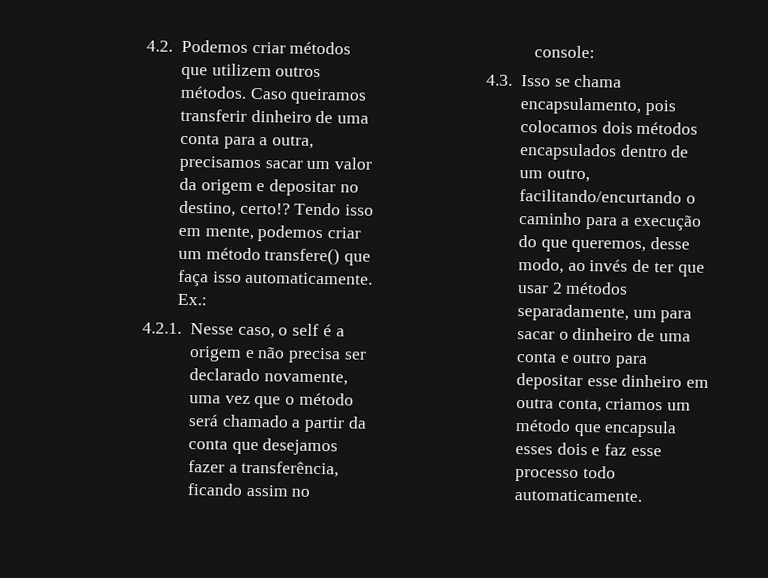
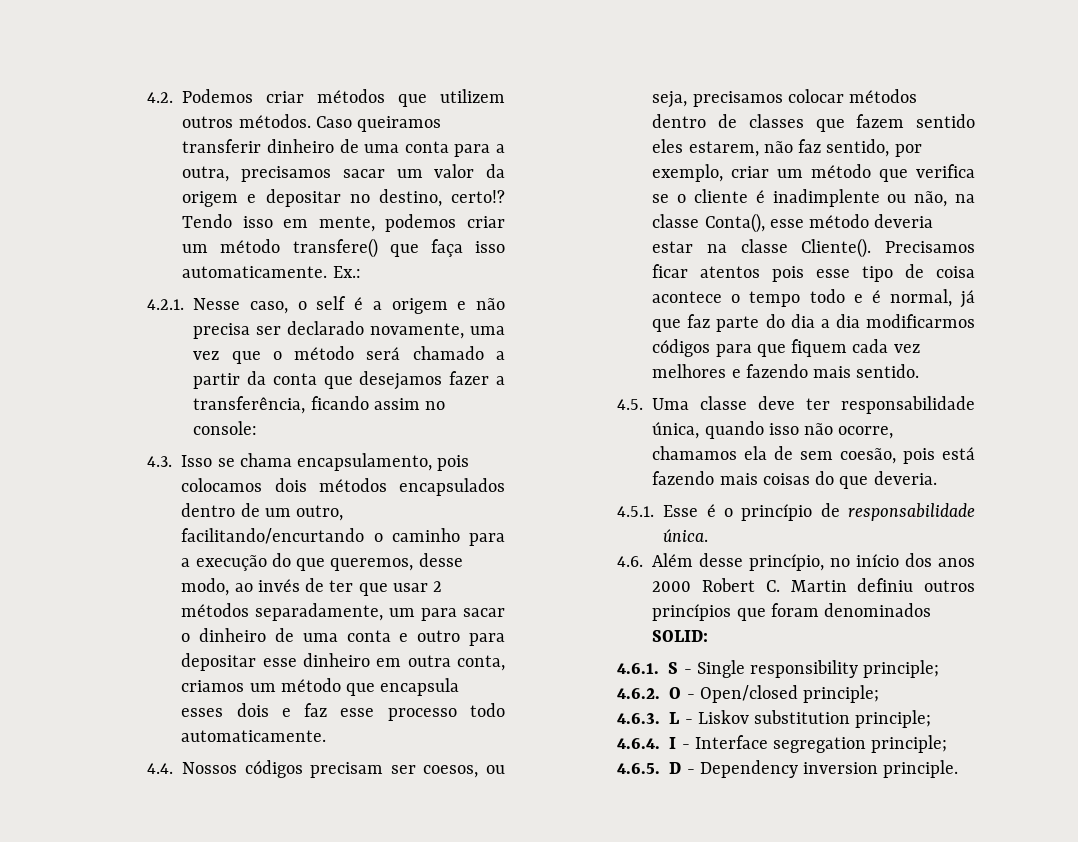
(642, 495) none -> [146,760,505,778] [652,89,918,108] [652,114,975,132] [652,139,922,157] [652,164,975,182] [652,189,975,207] [652,213,934,233] [652,238,975,258] [652,264,975,282] [652,289,975,308] [652,314,975,332] [652,339,920,357] [652,364,920,378] [616,396,975,414] [652,421,894,439] [652,446,975,464] [652,471,937,489] [616,503,975,521] [663,529,709,542] [616,553,975,571] [652,578,975,592] [652,603,932,621] [652,630,709,642] [616,660,940,678] [616,685,880,703] [616,710,932,728] [616,735,948,753] [616,760,959,778] // 4.4. Nossos códigos precisam ser coesos, ou seja, precisamos colocar métodos dentro de classes que fazem sentido eles estarem, não faz sentido, por exemplo, criar um método que verifica se o cliente é inadimplente ou não, na classe Conta(), esse método deveria estar na classe Cliente(). Precisamos ficar atentos pois esse tipo de coisa acontece o tempo todo e é normal, já que faz parte do dia a dia modificarmos códigos para que fiquem cada vez melhores e fazendo mais sentido. // 4.5. Uma classe deve ter responsabilidade única, quando isso não ocorre, chamamos ela de sem coesão, pois está fazendo mais coisas do que deveria. // 4.5.1. Esse é o princípio de responsabilidade única. // 4.6. Além desse princípio, no início dos anos 2000 Robert C. Martin definiu outros princípios que foram denominados SOLID: // 4.6.1. S - Single responsibility principle; // 4.6.2. O - Open/closed principle; // 4.6.3. L - Liskov substitution principle; // 4.6.4. I - Interface segregation principle; // 4.6.5. D - Dependency inversion principle.

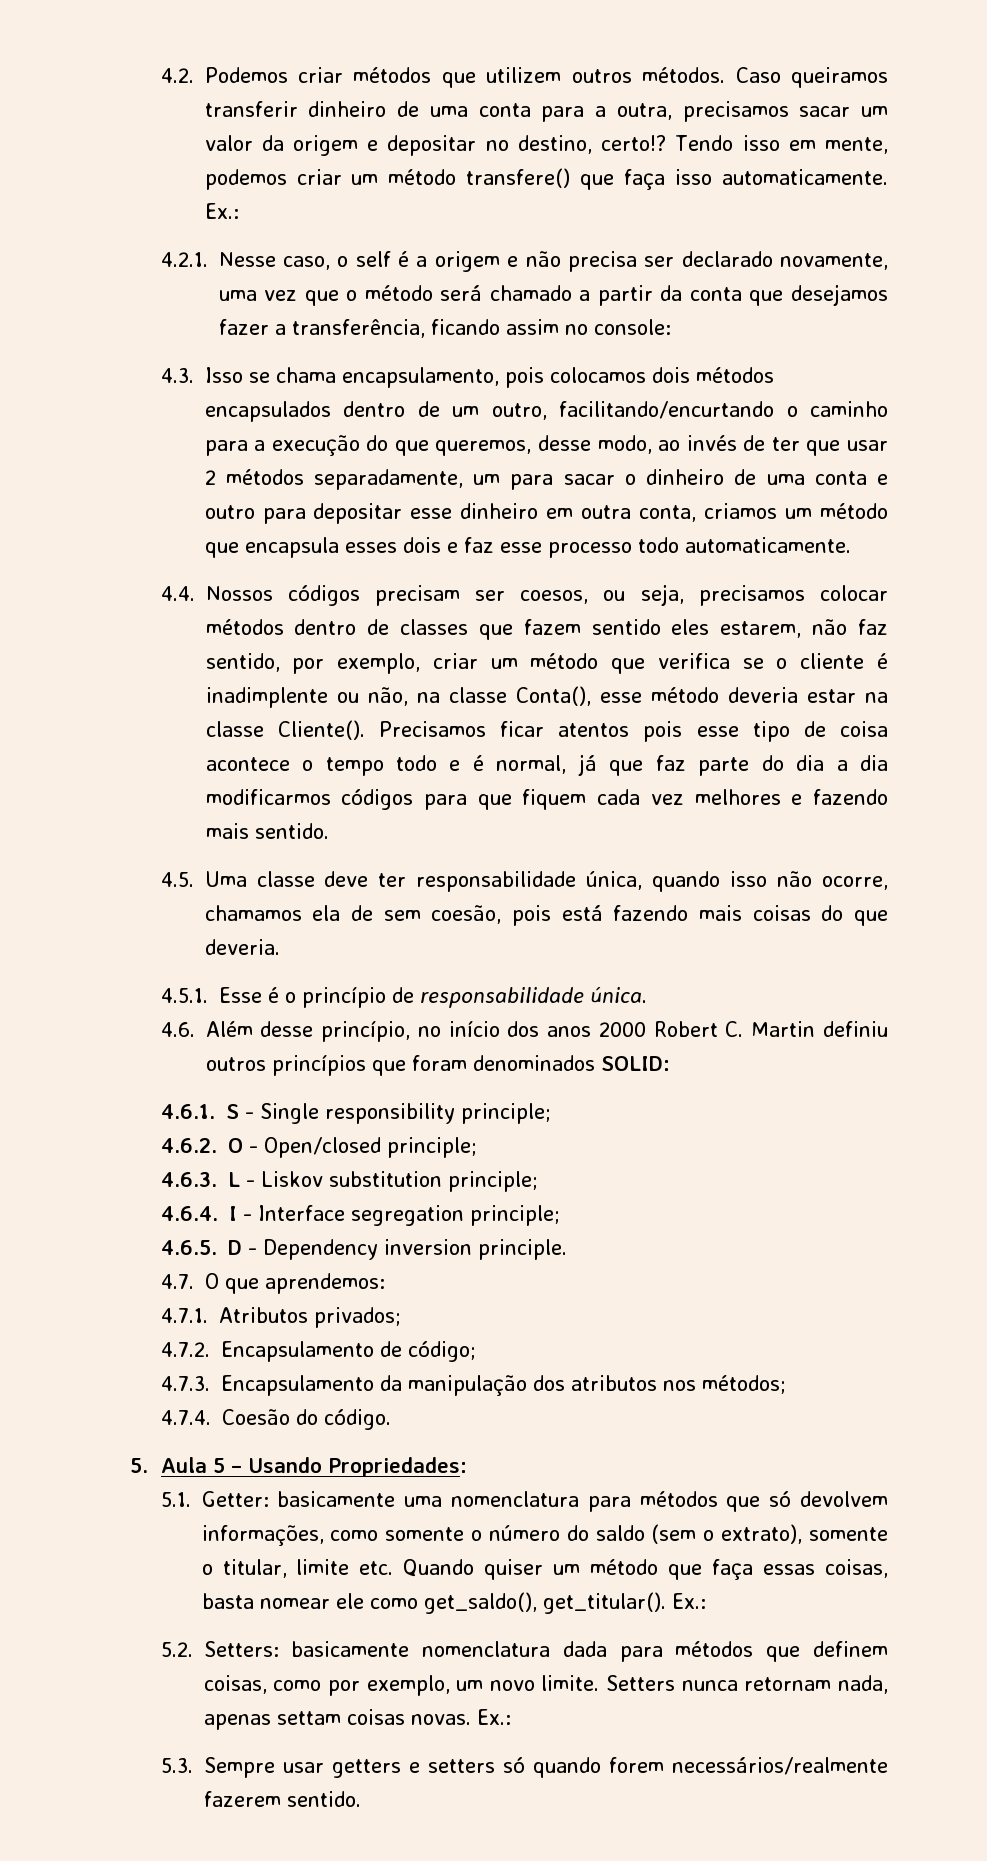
(959, 769) none -> [160,1273,385,1294] [160,1307,401,1328] [160,1341,476,1362] [160,1375,786,1396] [160,1409,391,1430] [129,1457,467,1477] [160,1491,889,1512] [201,1524,888,1546] [201,1559,888,1580] [201,1592,706,1614] [160,1641,888,1662] [203,1675,888,1696] [203,1709,511,1730] [160,1757,889,1778] [203,1791,361,1807] // 4.7. O que aprendemos: // 4.7.1. Atributos privados; // 4.7.2. Encapsulamento de código; // 4.7.3. Encapsulamento da manipulação dos atributos nos métodos; // 4.7.4. Coesão do código. // 5. Aula 5 – Usando Propriedades: // 5.1. Getter: basicamente uma nomenclatura para métodos que só devolvem informações, como somente o número do saldo (sem o extrato), somente o titular, limite etc. Quando quiser um método que faça essas coisas, basta nomear ele como get_saldo(), get_titular(). Ex.: // 5.2. Setters: basicamente nomenclatura dada para métodos que definem coisas, como por exemplo, um novo limite. Setters nunca retornam nada, apenas settam coisas novas. Ex.: // 5.3. Sempre usar getters e setters só quando forem necessários/realmente fazerem sentido.

